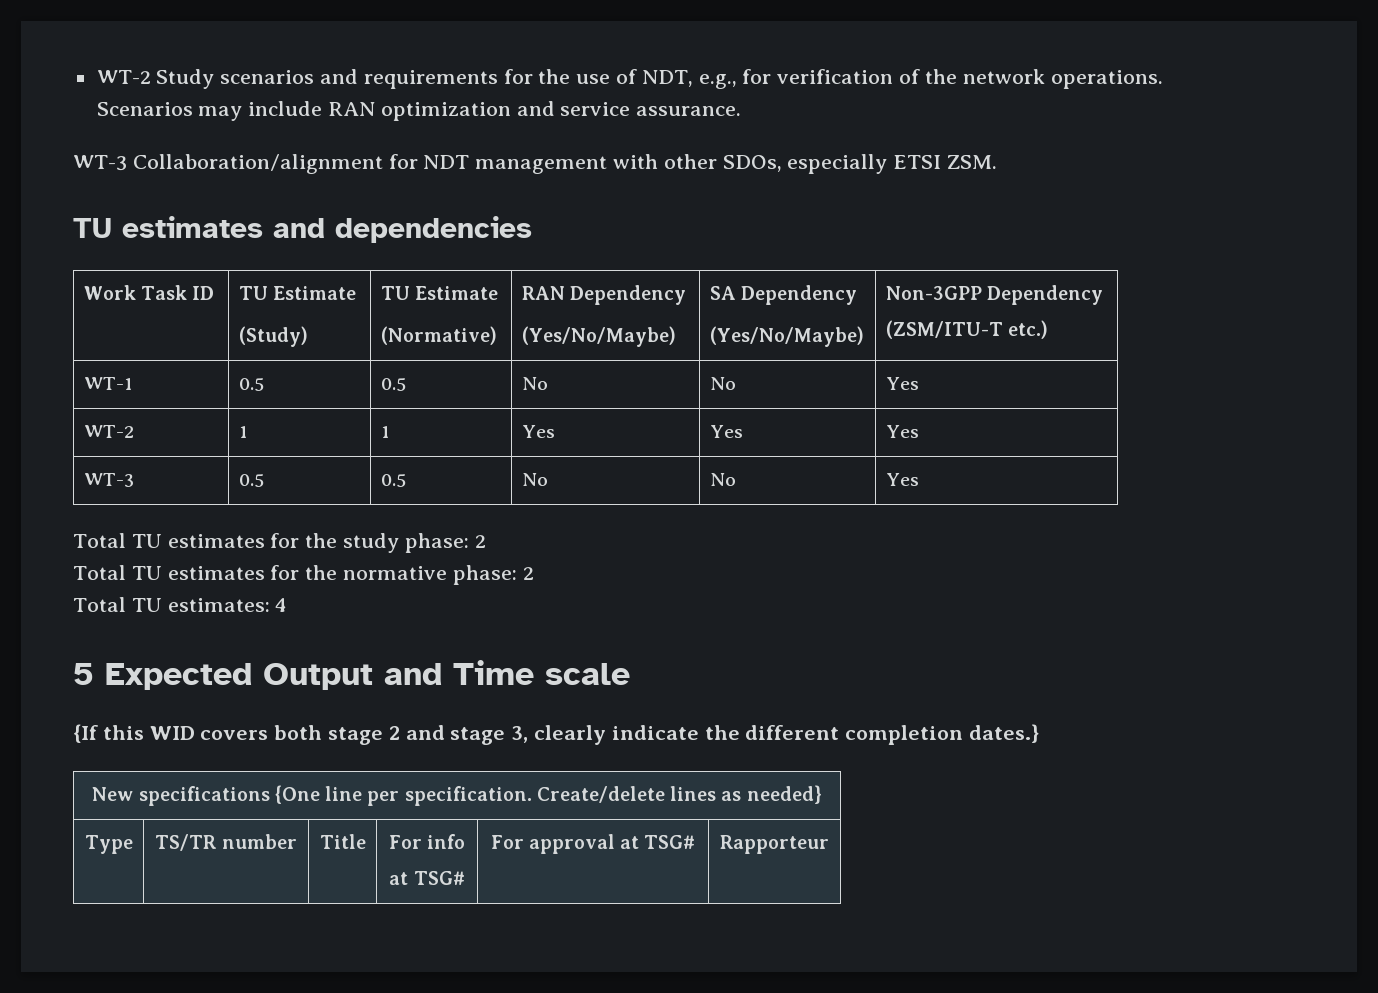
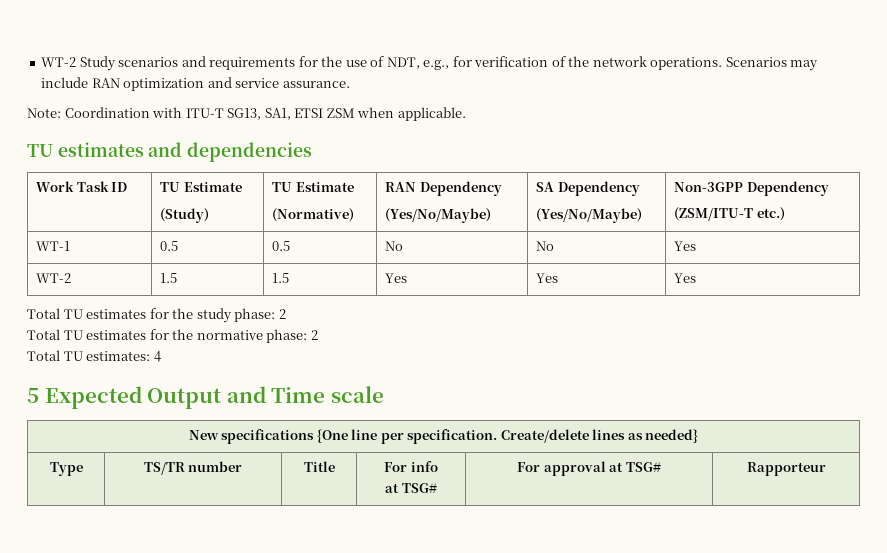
[73,154,998,174] WT-3 Collaboration/alignment for NDT management with other SDOs, especially ETSI ZSM. -> [27,107,466,121] Note: Coordination with ITU-T SG13, SA1, ETSI ZSM when applicable.
[238,426,247,438] [380,426,389,438] 1 | 1 -> [160,273,178,283] [272,273,290,283] 1.5 | 1.5
[83,473,134,487] [238,474,264,487] [380,474,406,487] [521,473,548,486] [709,473,736,486] [885,473,919,486] // WT-3 | 0.5 | 0.5 | No | No | Yes -> (697, 278) none
[73,724,1040,745] // {If this WID covers both stage 2 and stage 3, clearly indicate the different completion dates.} -> (384, 394) none

